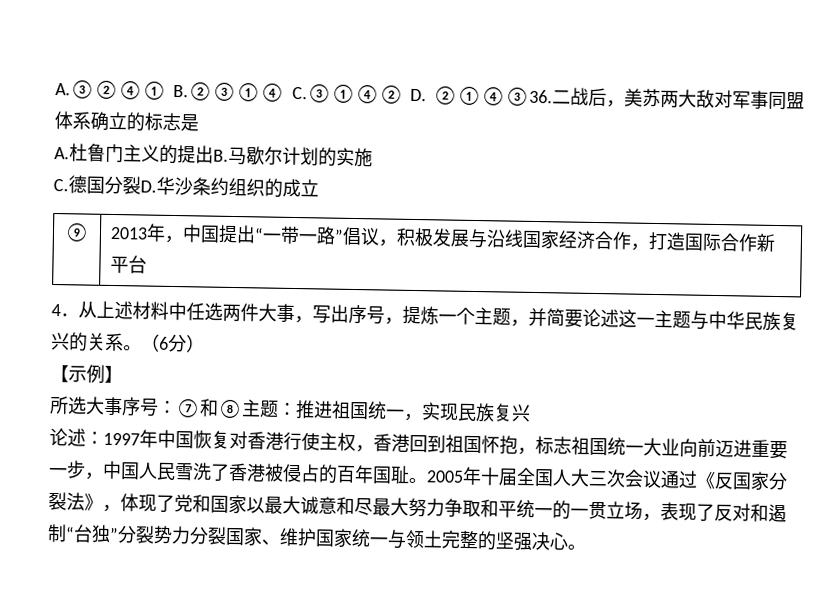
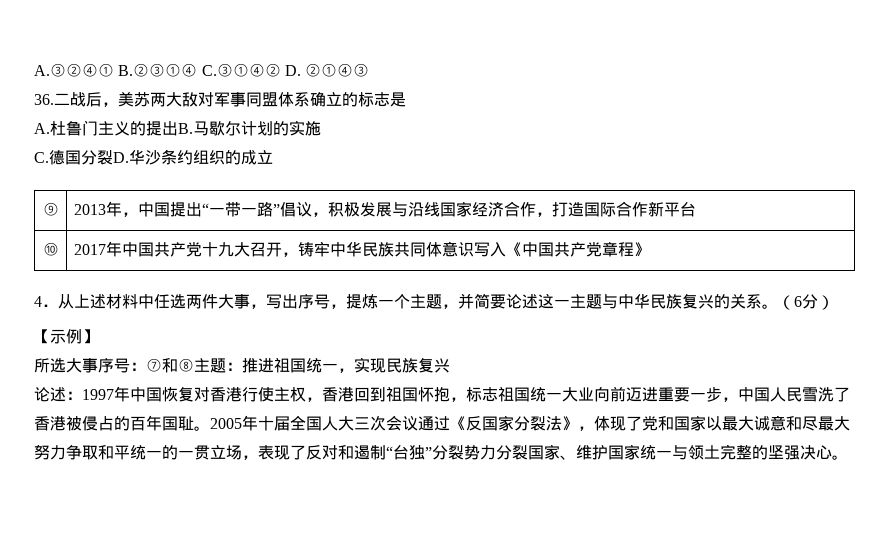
[433,85,553,107] ②①④③36. -> [305,63,370,77] [34,94,54,105] ②①④③ // 36.
(148, 264) none -> [42,242,59,256] [73,241,650,257] // ⑩ | 2017年中国共产党十九大召开，铸牢中华民族共同体意识写入《中国共产党章程》

